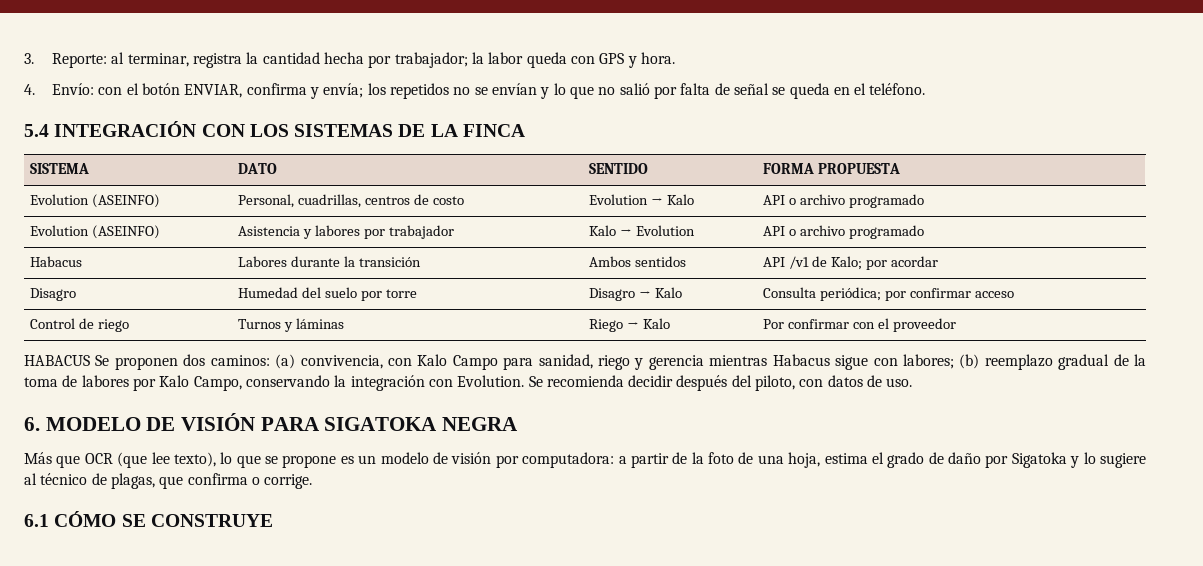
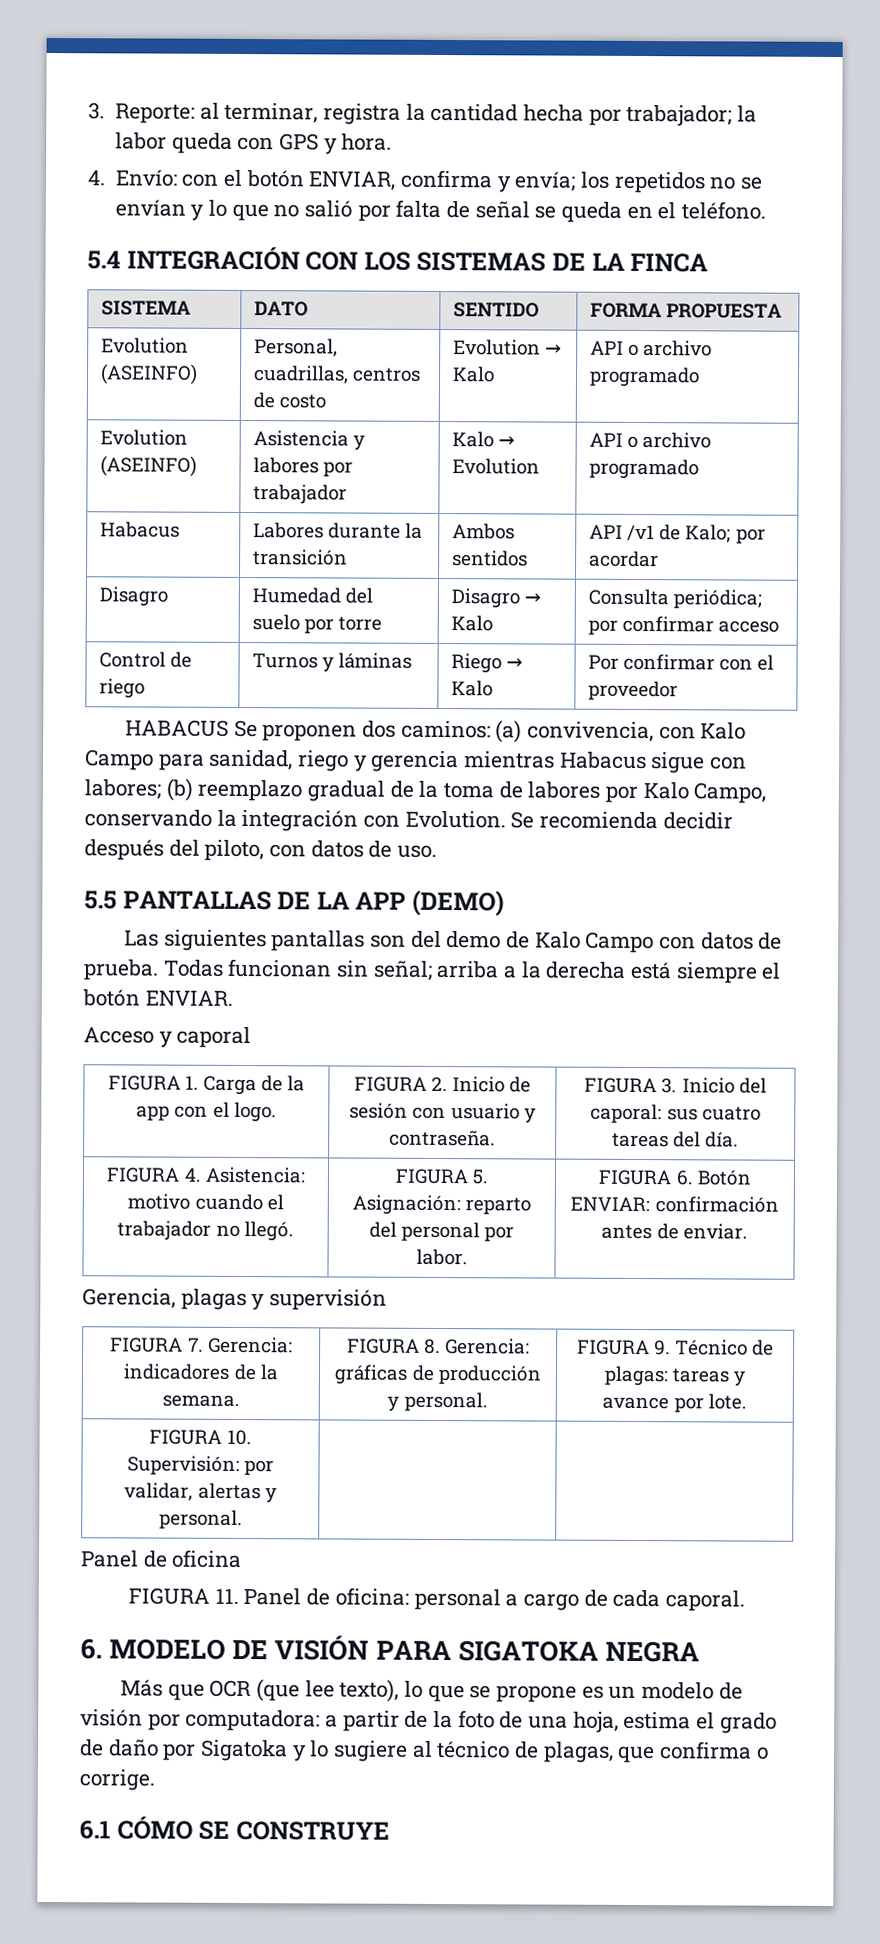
(913, 382) none -> [84,889,506,917] [123,929,783,954] [83,958,782,984] [82,989,233,1007] [83,1026,252,1049] [107,1075,306,1096] [136,1101,277,1123] [353,1076,532,1093] [349,1102,536,1124] [389,1129,496,1147] [584,1077,767,1094] [590,1103,761,1124] [611,1131,740,1148] [106,1166,306,1184] [127,1193,284,1211] [117,1220,294,1242] [394,1168,490,1185] [351,1194,532,1216] [368,1221,515,1242] [415,1248,468,1266] [598,1169,751,1186] [570,1196,779,1213] [601,1223,748,1240] [82,1288,388,1311] [110,1336,293,1354] [123,1363,279,1381] [161,1394,240,1407] [346,1338,531,1355] [334,1364,542,1385] [387,1391,488,1412] [576,1339,775,1356] [603,1365,746,1387] [602,1393,747,1413] [149,1429,252,1446] [126,1455,275,1476] [124,1482,277,1504] [158,1509,243,1530] [80,1549,243,1569] [128,1587,745,1612] // 5.5 PANTALLAS DE LA APP (DEMO) // Las siguientes pantallas son del demo de Kalo Campo con datos de prueba. Todas funcionan sin señal; arriba a la derecha está siempre el botón ENVIAR. // Acceso y caporal // FIGURA 1. Carga de la app con el logo. | FIGURA 2. Inicio de sesión con usuario y contraseña. | FIGURA 3. Inicio del caporal: sus cuatro tareas del día. // FIGURA 4. Asistencia: motivo cuando el trabajador no llegó. | FIGURA 5. Asignación: reparto del personal por labor. | FIGURA 6. Botón ENVIAR: confirmación antes de enviar. // Gerencia, plagas y supervisión // FIGURA 7. Gerencia: indicadores de la semana. | FIGURA 8. Gerencia: gráficas de producción y personal. | FIGURA 9. Técnico de plagas: tareas y avance por lote. // FIGURA 10. Supervisión: por validar, alertas y personal. | | // Panel de oficina // FIGURA 11. Panel de oficina: personal a cargo de cada caporal.

